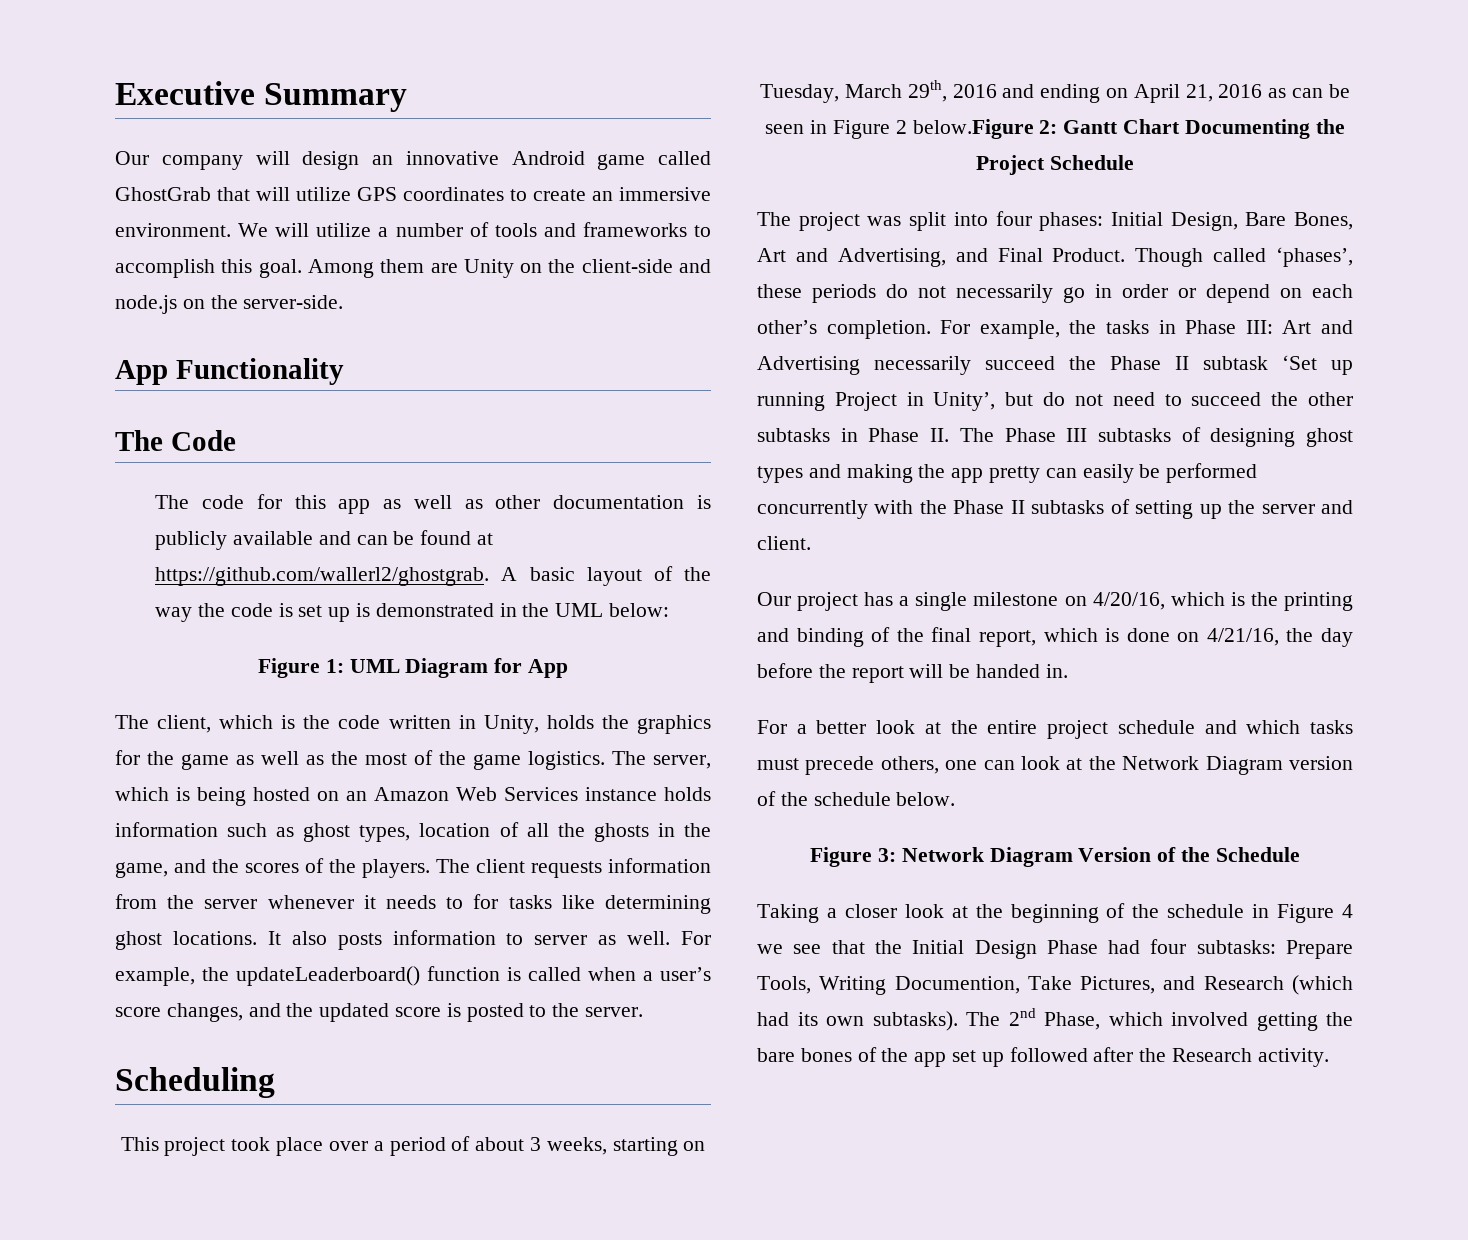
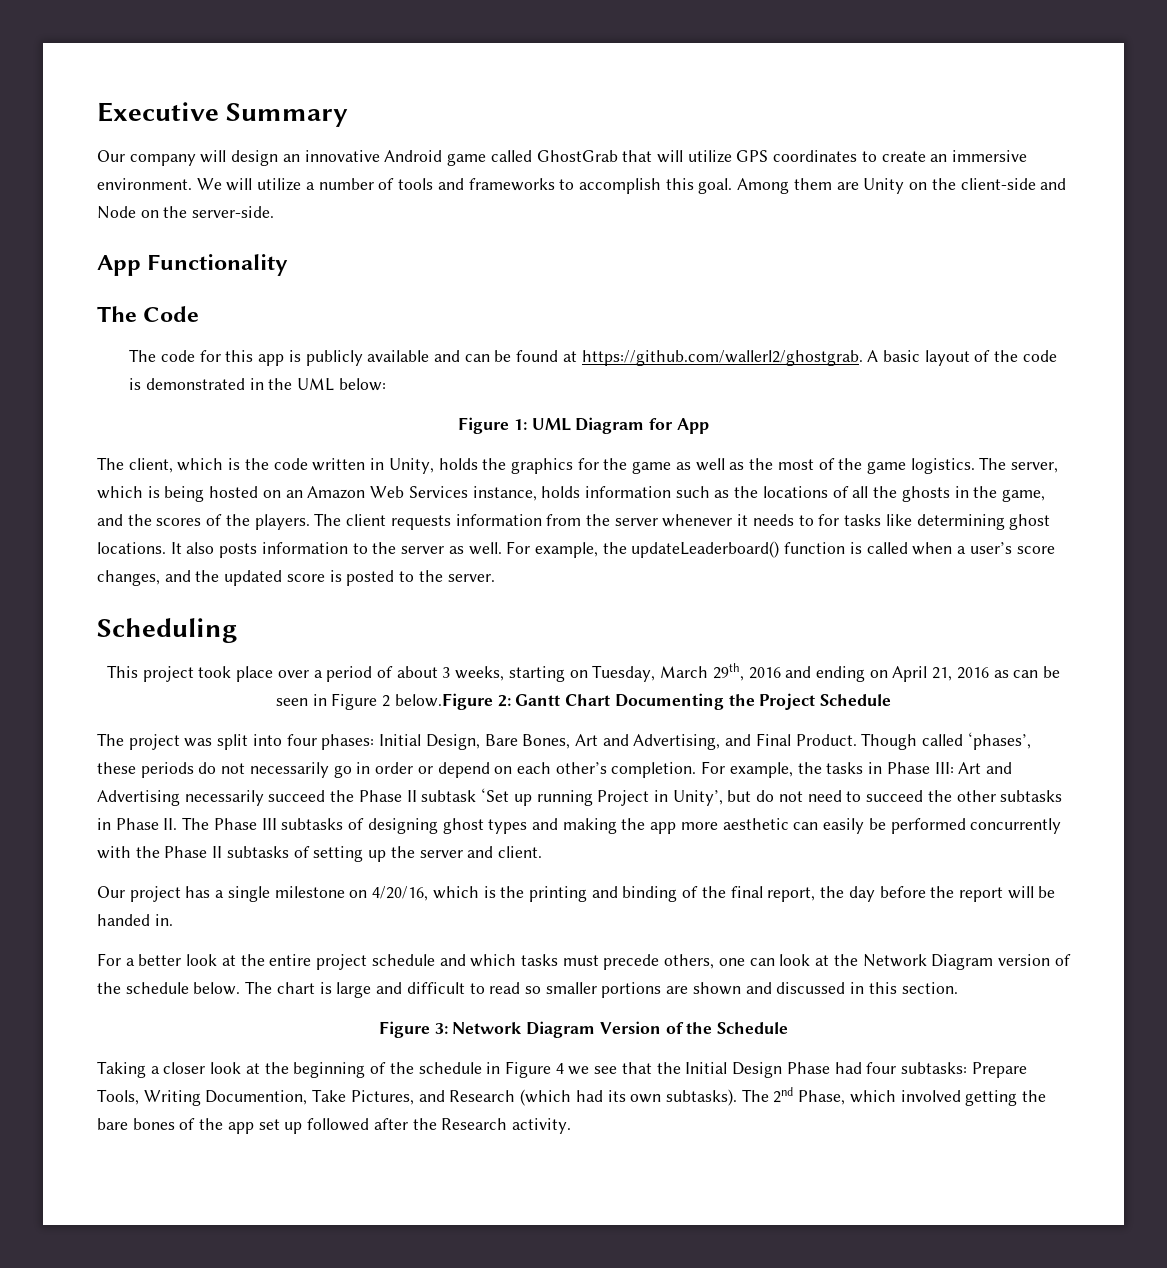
[115,295,177,314] node.js -> [97,206,136,219] Node
[383,495,685,509] as well as other documentation -> (285, 360) none
[155,603,351,622] way the code is set up -> [1022,350,1057,362] code
[585,787,657,801] instance -> [472,486,537,501] instance,
[303,823,491,842] ghost types, location -> [734,486,828,498] the locations
(524, 939) none -> [372,542,397,554] the
[989,466,1041,483] pretty -> [680,818,789,830] more aesthetic
[1043,628,1279,646] which is done on 4/21/16, -> (816, 894) none
(956, 799) none -> [245,981,958,998] The chart is large and difficult to read so smaller portions are shown and discussed in this section.

